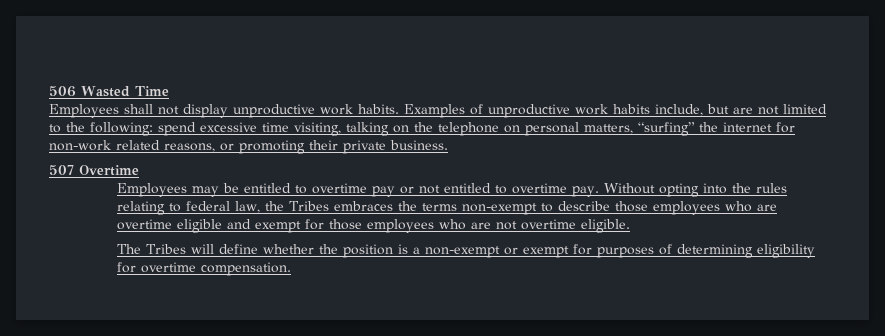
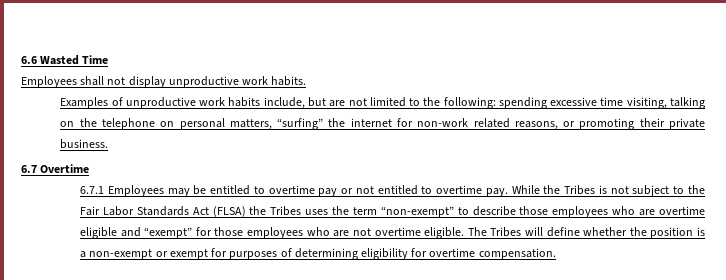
[49,86,76,97] 506 -> [21,56,37,64] 6.6
(399, 109) none -> (307, 81) //
[158,122,196,136] spend -> [498,97,547,109] spending
[49,165,74,175] 507 -> [21,165,37,173] 6.7
(139, 170) none -> [80,186,105,194] 6.7.1
[603,183,787,197] [116,201,537,215] Without opting into the rules relating to federal law, the Tribes embraces the terms non-exempt -> [511,185,705,197] [80,206,454,218] While the Tribes is not subject to the Fair Labor Standards Act (FLSA) the Tribes uses the term “non-exempt”
[254,221,301,233] exempt -> [144,227,193,239] “exempt”
(630, 226) // -> (465, 233) none

